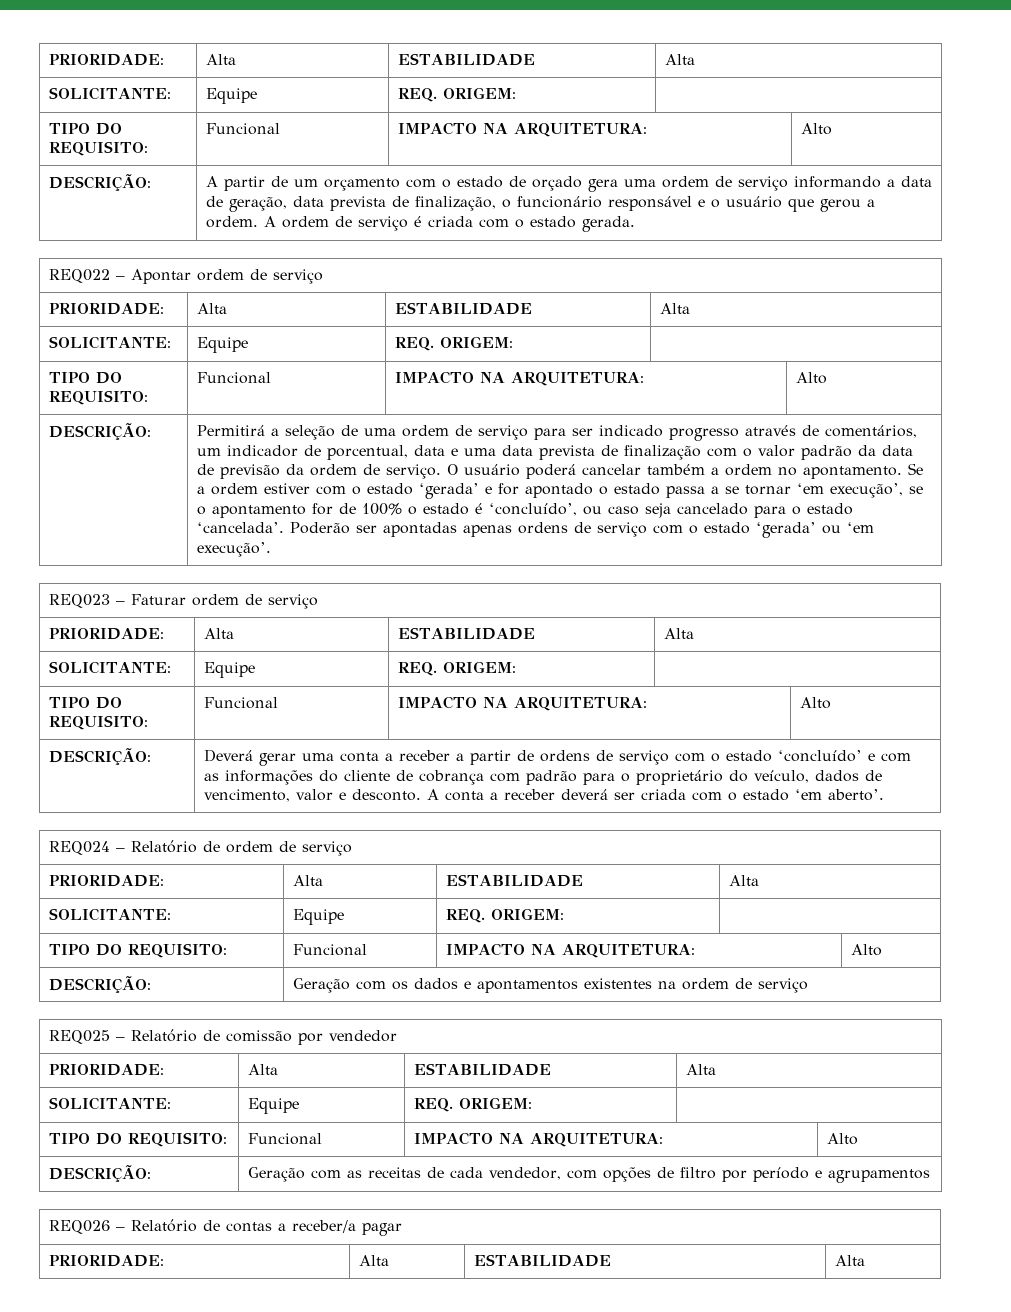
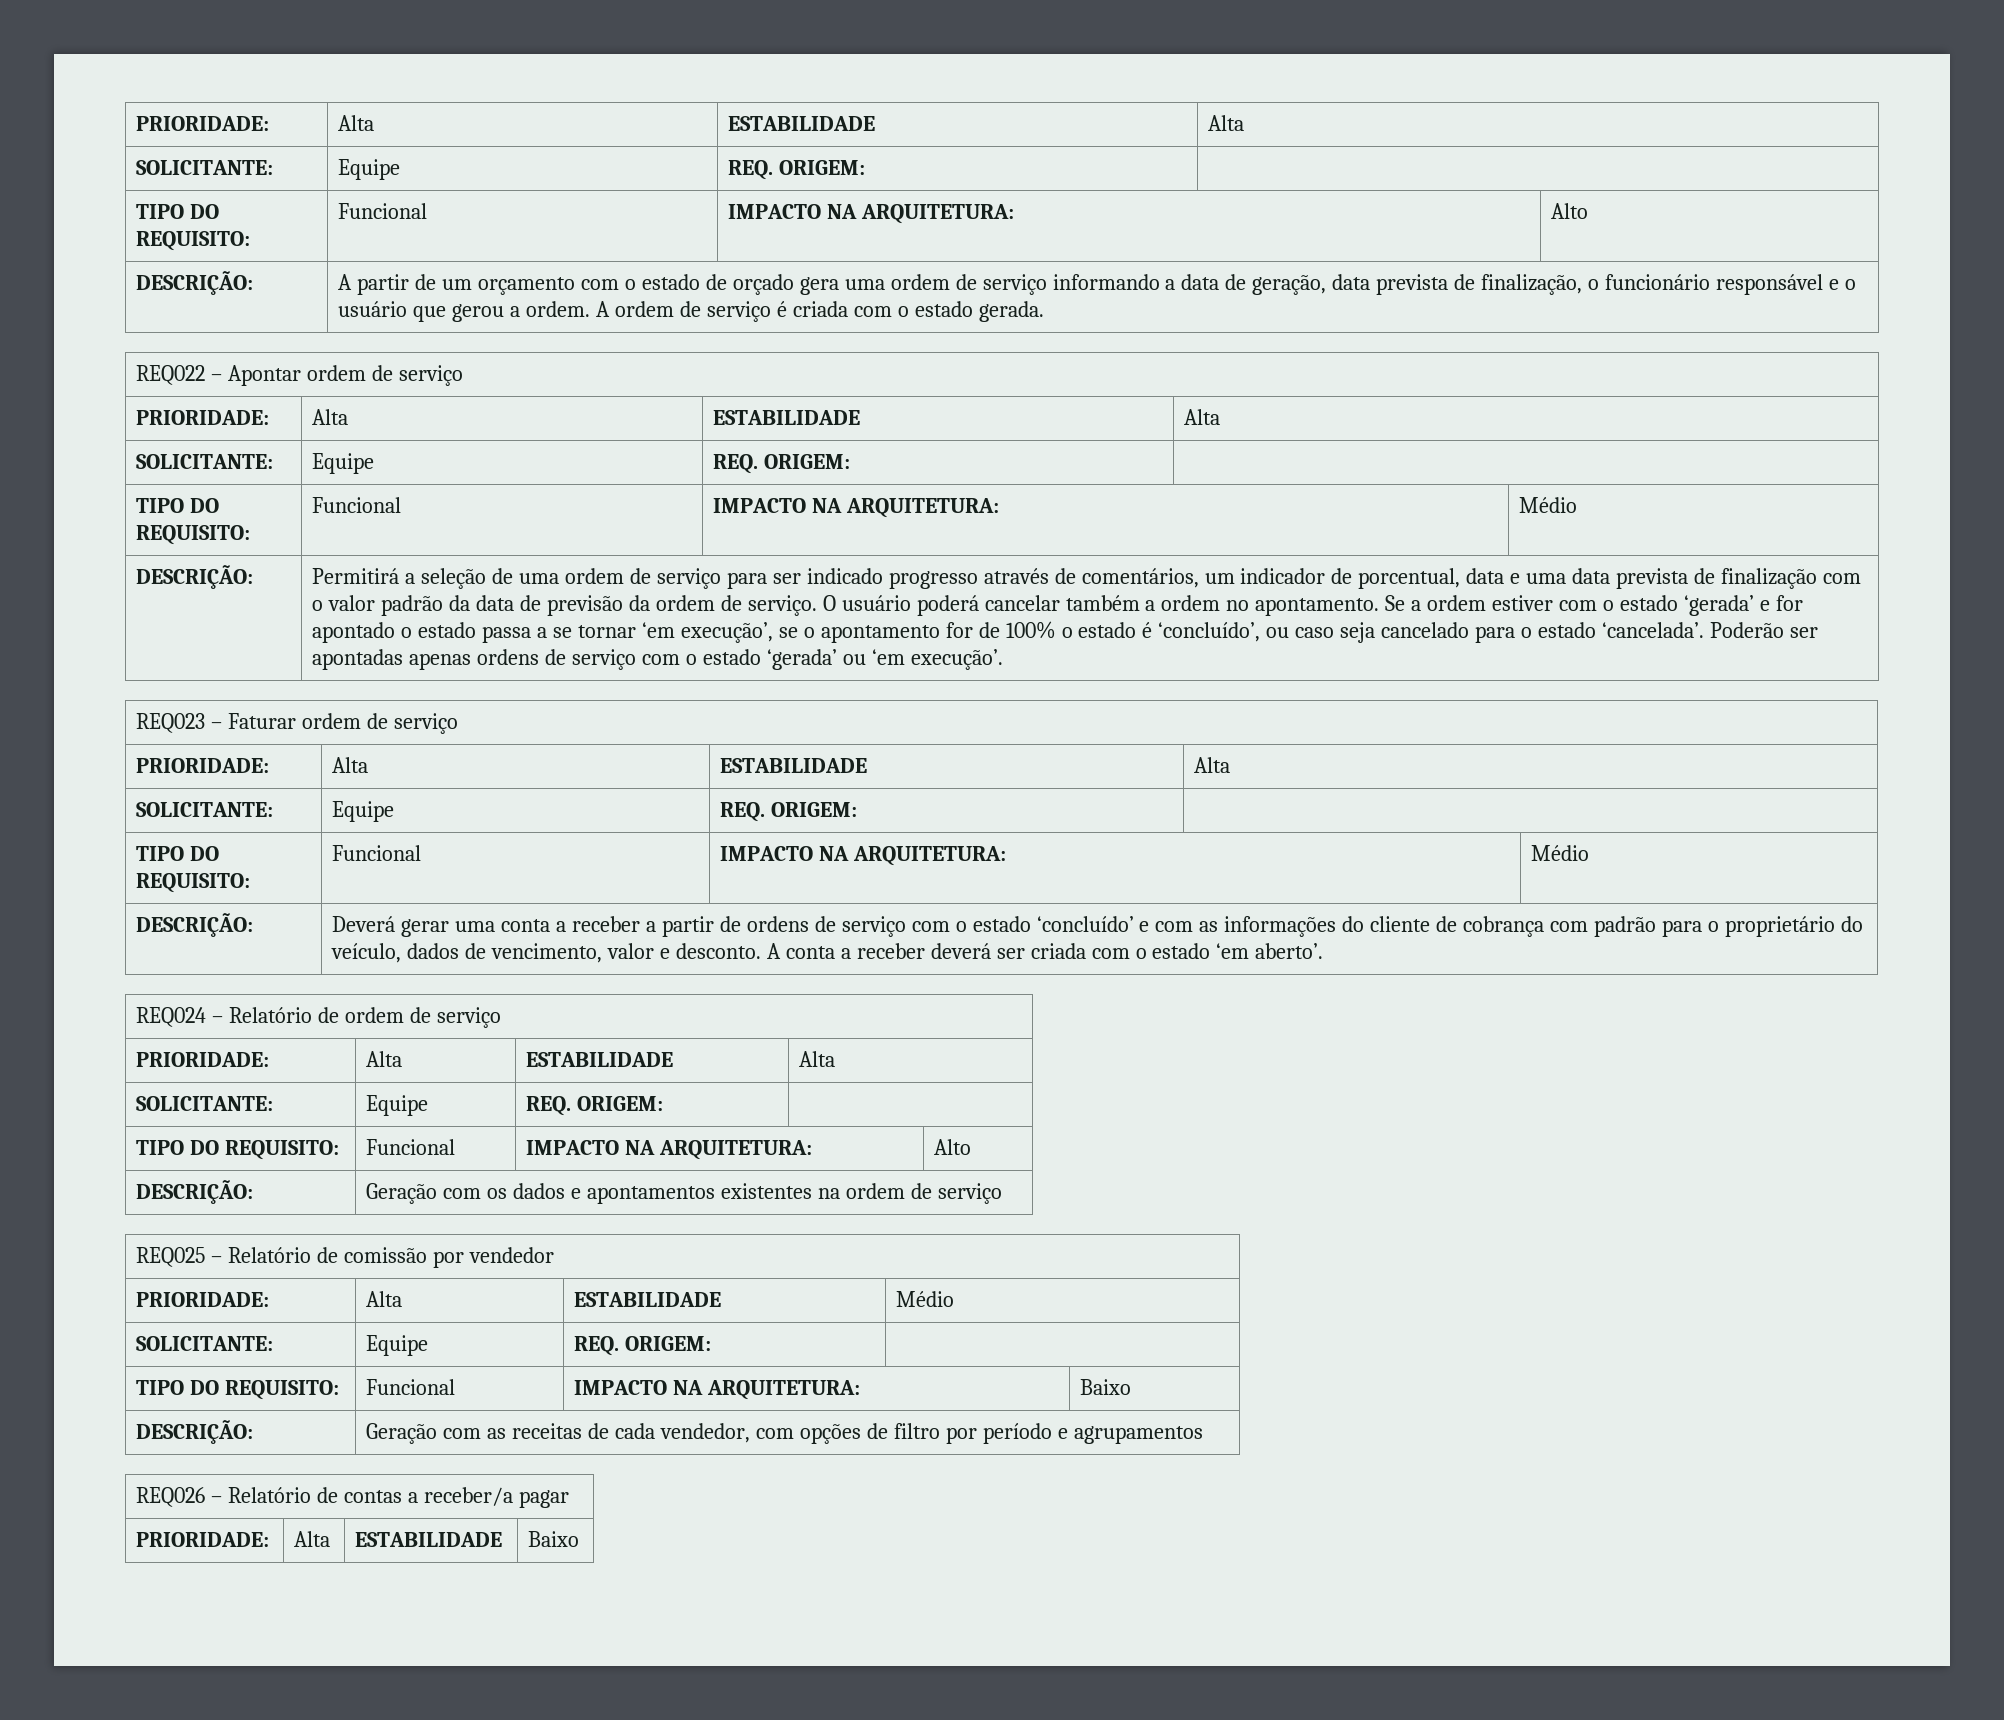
[795,372,827,384] Alto -> [1519,497,1578,513] Médio
[799,697,831,709] Alto -> [1531,845,1590,861] Médio
[685,1064,716,1075] Alta -> [896,1291,955,1307] Médio
[826,1133,858,1145] Alto -> [1080,1379,1132,1395] Baixo
[834,1255,865,1266] Alta -> [528,1531,580,1547] Baixo

